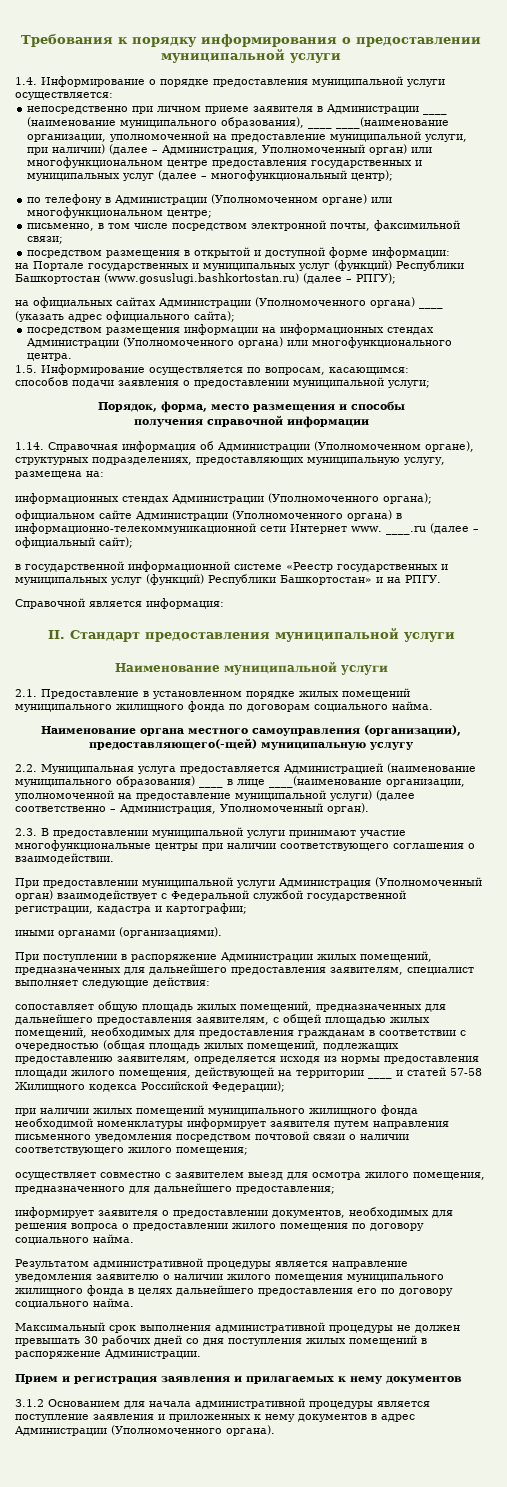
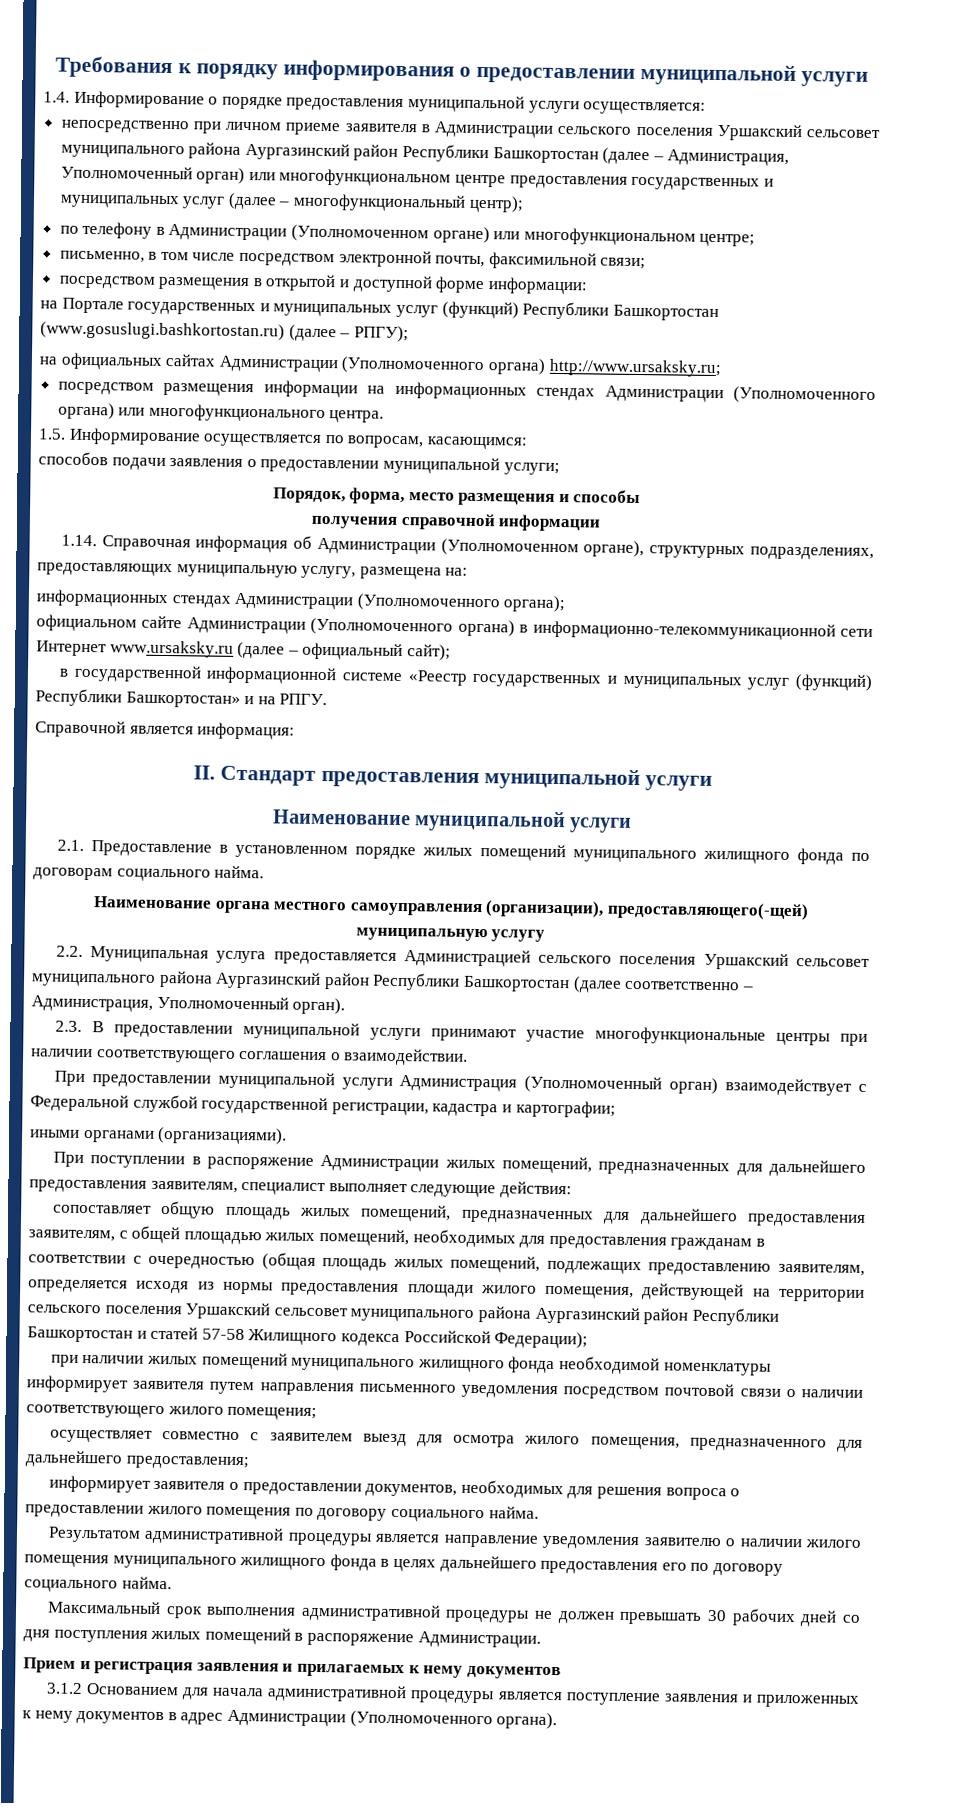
[423,112,448,115] [27,117,450,129] [27,131,468,142] [27,144,106,155] ____ (наименование муниципального образования), ____ ____(наименование организации, уполномоченной на предоставление муниципальной услуги, при наличии) -> [557,123,881,142] [60,142,599,164] сельского поселения Уршакский сельсовет муниципального района Аургазинский район Республики Башкортостан
[419,306,443,309] [15,311,235,322] ____ (указать адрес официального сайта); -> [548,358,721,378] http://www.ursaksky.ru;
[351,526,426,535] www. ____.ru -> [109,640,234,658] www.ursaksky.ru
[387,763,476,773] [15,776,223,788] [227,776,465,788] [15,790,372,801] (наименование муниципального образования) ____ в лице ____(наименование организации, уполномоченной на предоставление муниципальной услуги) -> [538,952,870,970] [31,970,570,993] сельского поселения Уршакский сельсовет муниципального района Аургазинский район Республики Башкортостан
[368,1076,392,1079] ____ -> [27,1302,779,1326] [27,1326,133,1343] сельского поселения Уршакский сельсовет муниципального района Аургазинский район Республики Башкортостан

